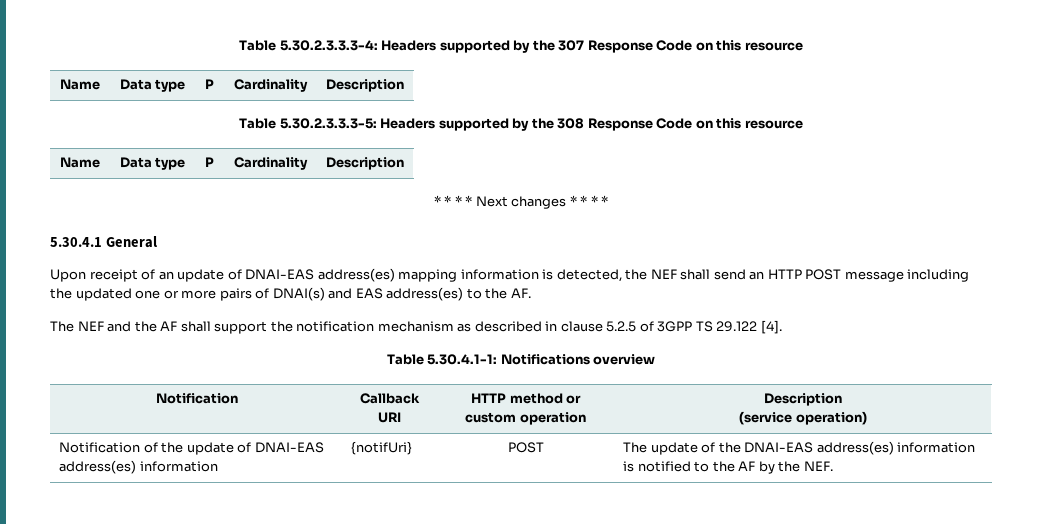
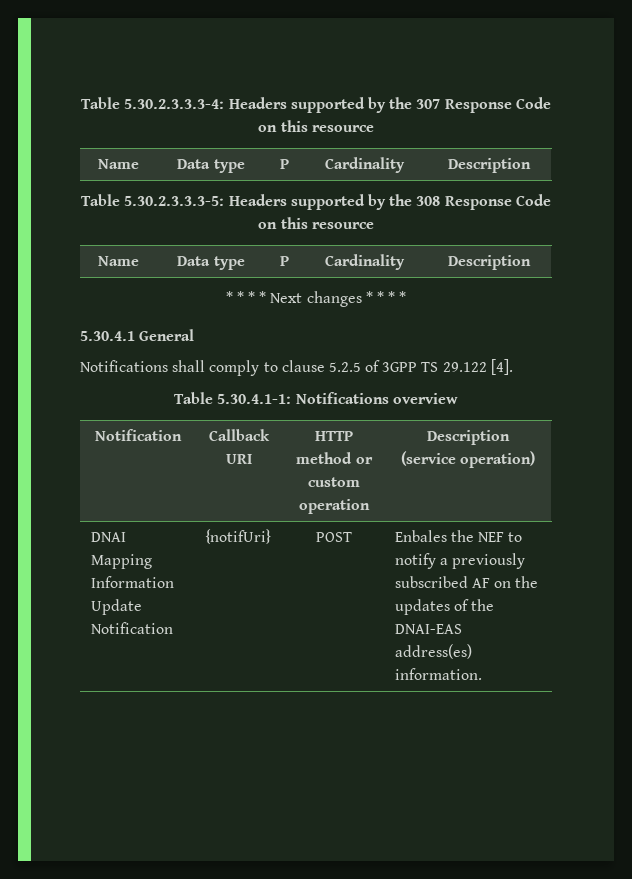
[50,268,970,282] [50,287,531,301] [50,321,558,334] Upon receipt of an update of DNAI-EAS address(es) mapping information is detected, the NEF shall send an HTTP POST message including the updated one or more pairs of DNAI(s) and EAS address(es) to the AF. // The NEF and the AF shall support the notification mechanism as described in -> [80,360,278,376] Notifications shall comply to
[59,442,324,455] [59,460,218,474] [351,441,413,455] [507,442,544,453] [623,441,976,455] [623,461,833,474] Notification of the update of DNAI-EAS address(es) information | {notifUri} | POST | The update of the DNAI-EAS address(es) information is notified to the AF by the NEF. -> [90,532,126,542] [90,554,152,569] [90,576,174,588] [90,599,142,615] [90,622,173,634] [204,529,271,544] [316,532,352,542] [394,530,523,542] [394,553,526,569] [394,576,539,588] [394,599,495,615] [394,624,462,634] [394,644,472,659] [394,668,482,680] DNAI Mapping Information Update Notification | {notifUri} | POST | Enbales the NEF to notify a previously subscribed AF on the updates of the DNAI-EAS address(es) information.

